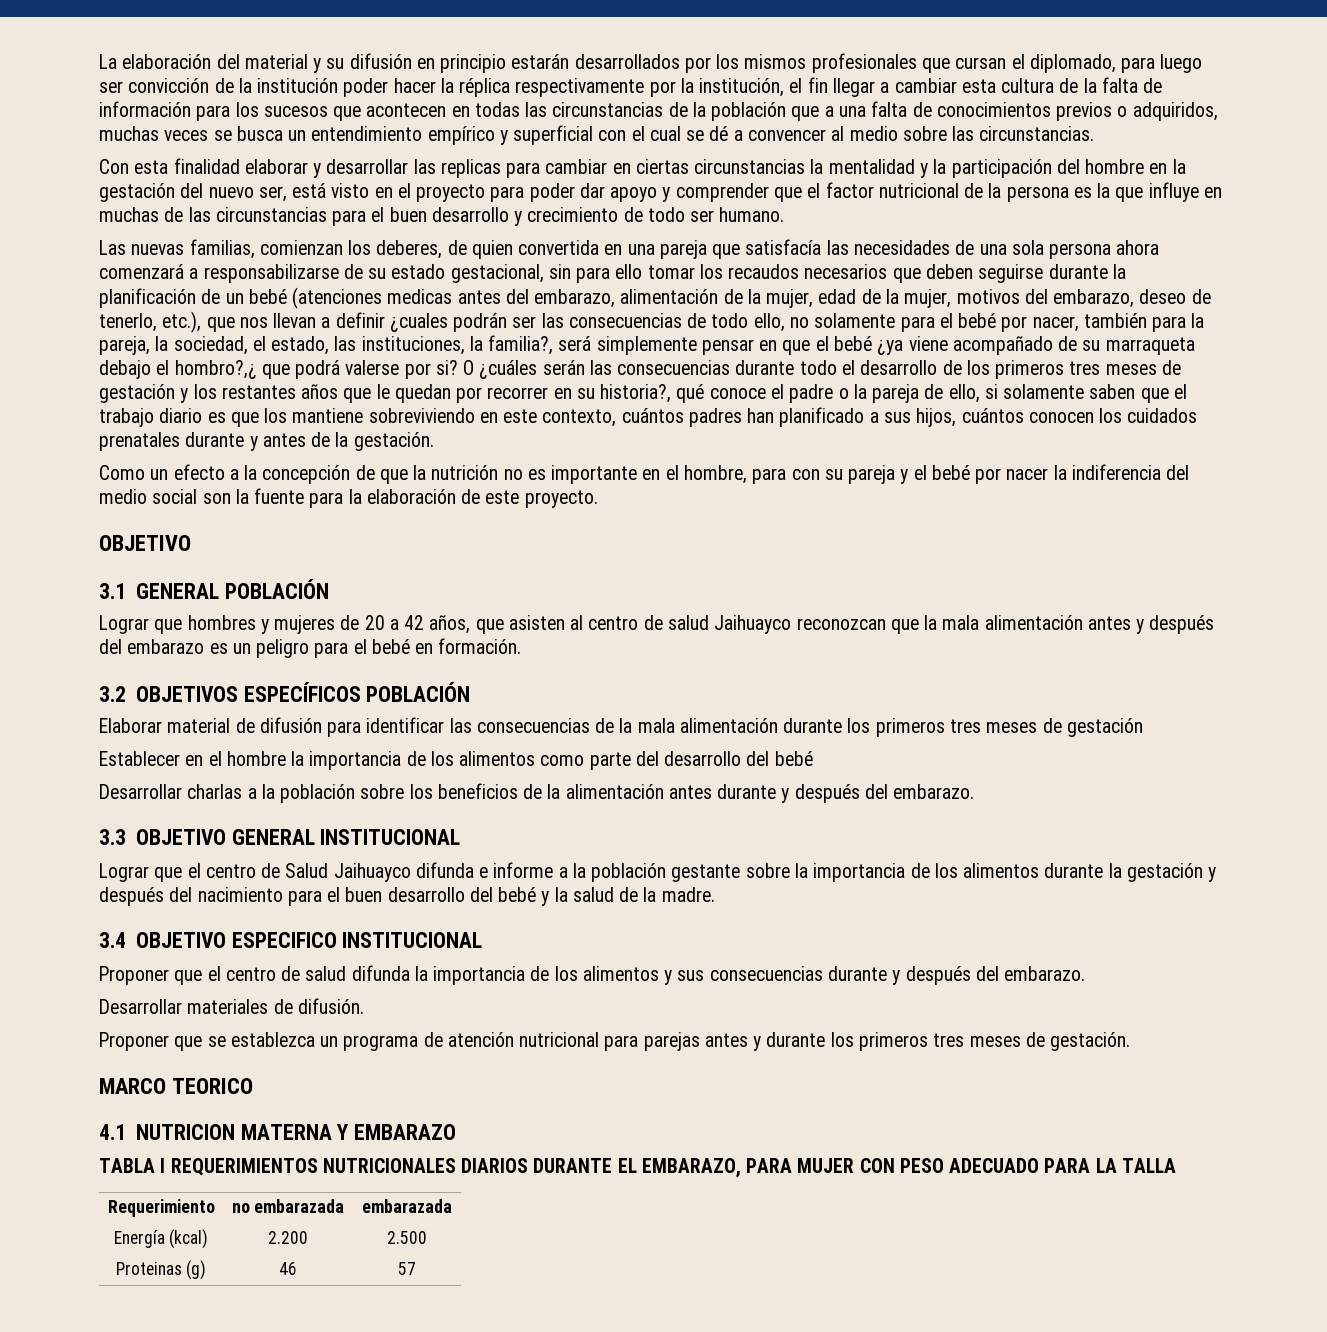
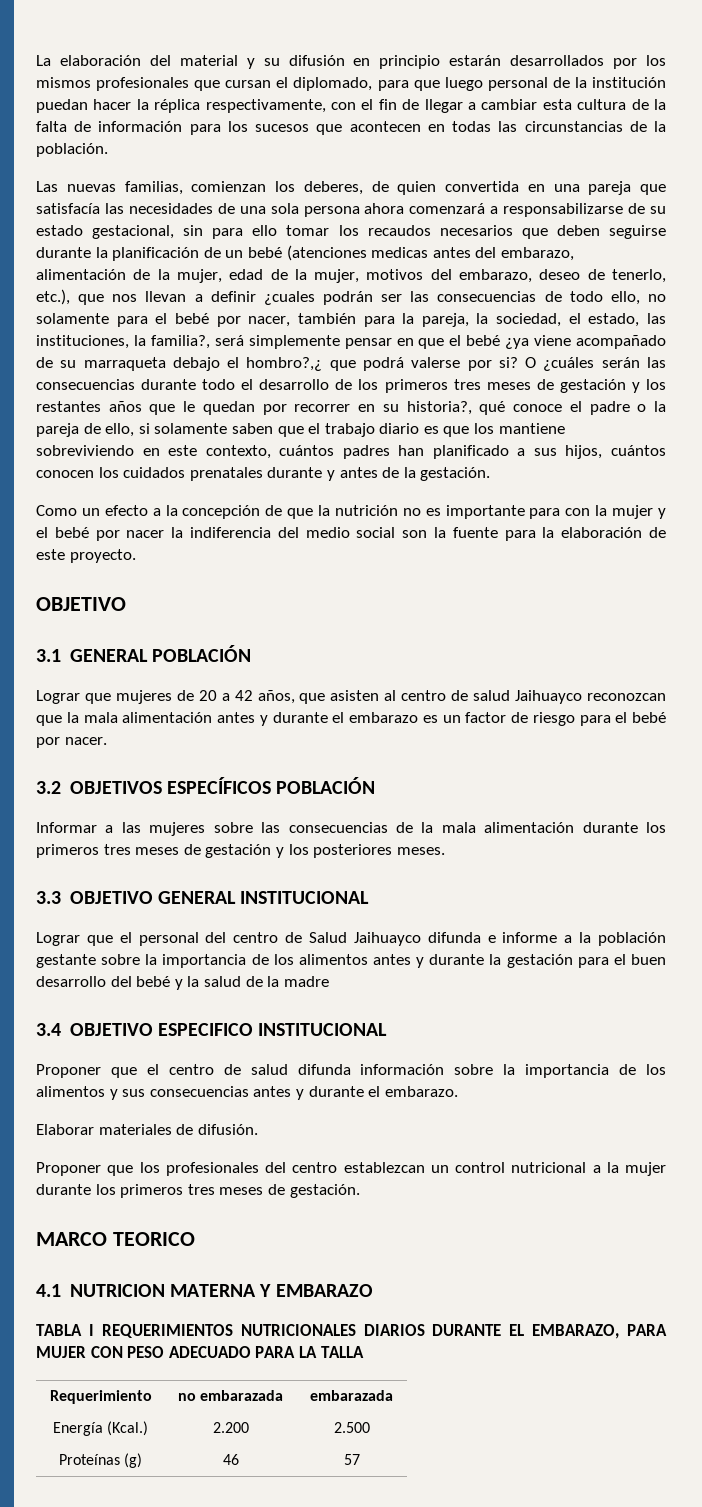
[1160,54,1203,73] [99,78,210,93] luego ser convicción -> [413,77,548,91] que luego personal
[343,78,389,97] poder -> [36,99,88,113] puedan
[515,78,785,97] respectivamente por la institución, -> [205,99,356,113] respectivamente, con
(828, 85) none -> [402,99,420,110] de
[711,101,1218,121] [99,125,1095,145] [99,158,1186,178] [99,182,1222,202] [99,207,785,226] población que a una falta de conocimientos previos o adquiridos, muchas veces se busca un entendimiento empírico y superficial con el cual se dé a convencer al medio sobre las circunstancias. // Con esta finalidad elaborar y desarrollar las replicas para cambiar en ciertas circunstancias la mentalidad y la participación del hombre en la gestación del nuevo ser, está visto en el proyecto para poder dar apoyo y comprender que el factor nutricional de la persona es la que influye en muchas de las circunstancias para el buen desarrollo y crecimiento de todo ser humano. -> [36,143,108,157] población.
[642,465,896,484] en el hombre, para con su pareja -> [529,505,654,519] para con la mujer
[187,615,269,634] hombres y -> (111, 698) none
[1149,615,1215,634] [99,639,122,654] después del -> [272,712,345,723] durante el
[256,638,522,658] peligro para el bebé en formación. -> [465,712,666,726] [36,737,107,748] factor de riesgo para el bebé por nacer.
[99,717,445,737] Elaborar material de difusión para identificar -> [36,822,253,836] Informar a las mujeres sobre
[99,751,813,770] [99,783,975,803] // Establecer en el hombre la importancia de los alimentos como parte del desarrollo del bebé // Desarrollar charlas a la población sobre los beneficios de la alimentación antes durante y después del embarazo. -> [275,844,445,858] y los posteriores meses.
(201, 870) none -> [138,932,227,946] personal del
(1040, 870) none -> [373,954,425,968] antes y
[1208,867,1217,882] [99,887,283,906] y después del nacimiento -> (573, 961) none
[661,887,715,902] madre. -> [283,976,329,987] madre
(410, 973) none -> [360,1064,494,1075] información sobre
[827,966,1086,985] [99,999,182,1014] durante y después del embarazo. // Desarrollar -> [253,1086,458,1100] [36,1124,94,1135] antes y durante el embarazo. // Elaborar
[207,1032,762,1051] se establezca un programa de atención nutricional para parejas antes y -> [139,1162,666,1176] los profesionales del centro establezcan un control nutricional a la mujer
[169,1229,209,1249] (kcal) -> [107,1421,149,1436] (Kcal.)
[115,1262,182,1275] Proteinas -> [58,1454,120,1465] Proteínas

